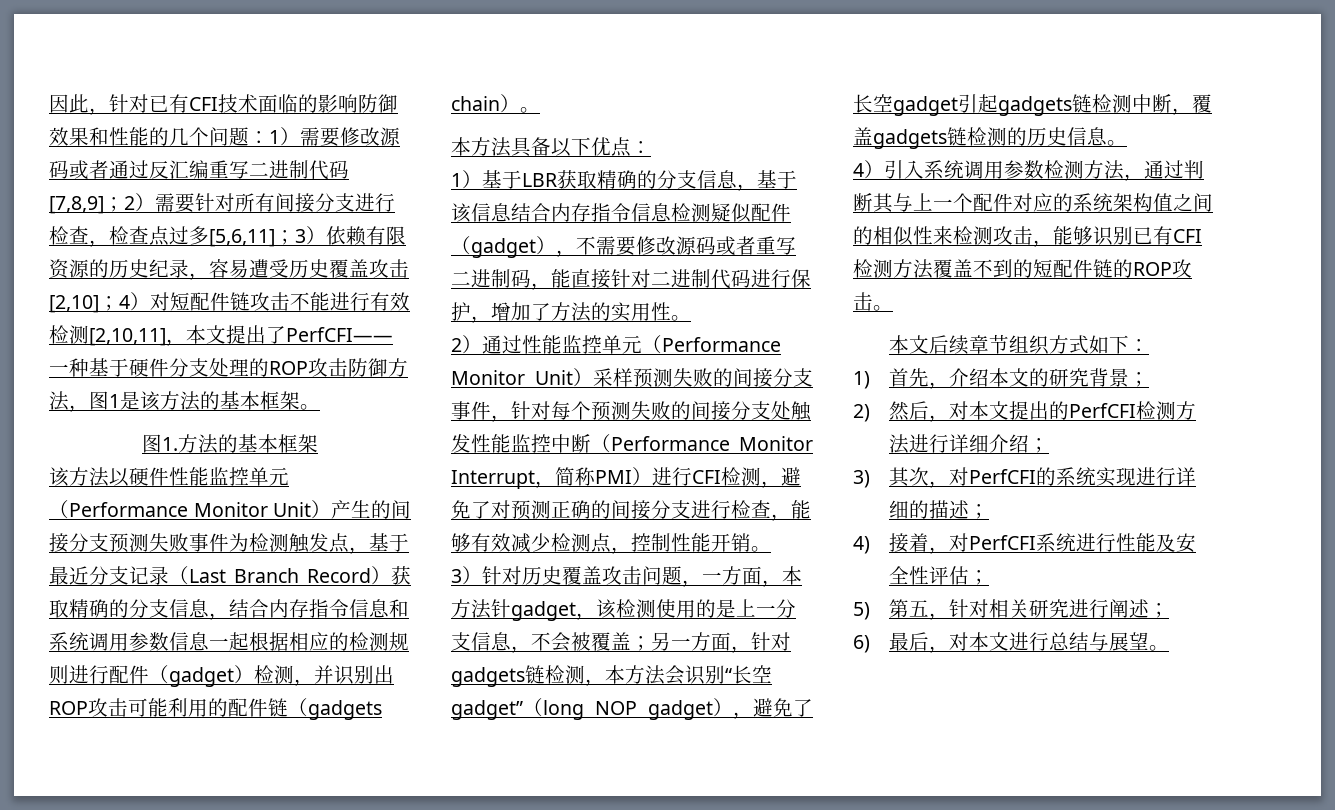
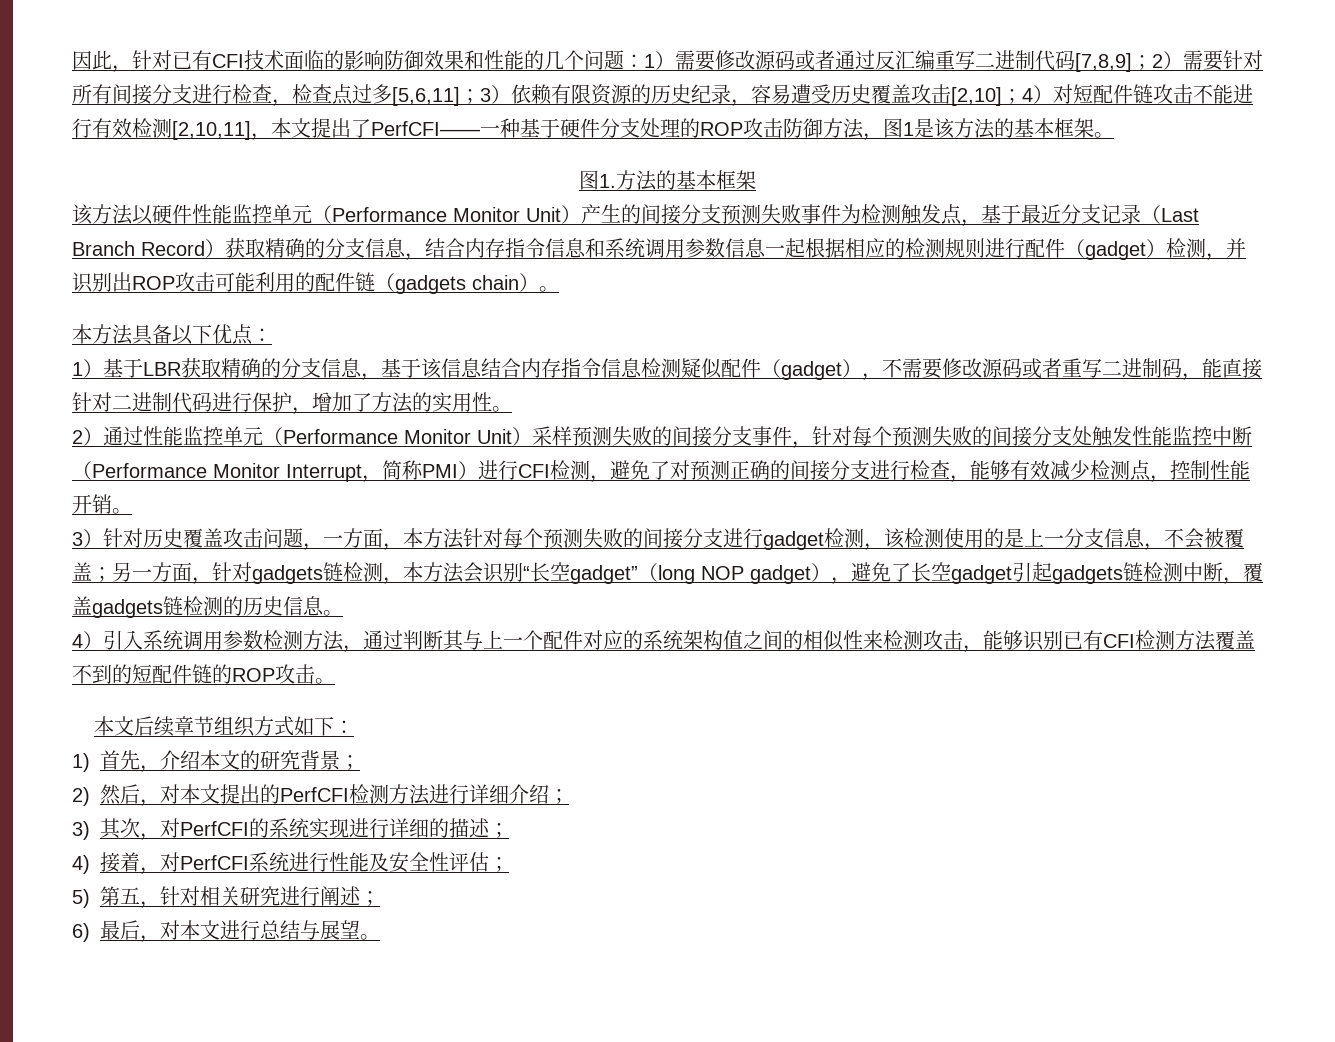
[511,601,576,621] gadget -> [483,528,864,550] 对每个预测失败的间接分支进行gadget检测

